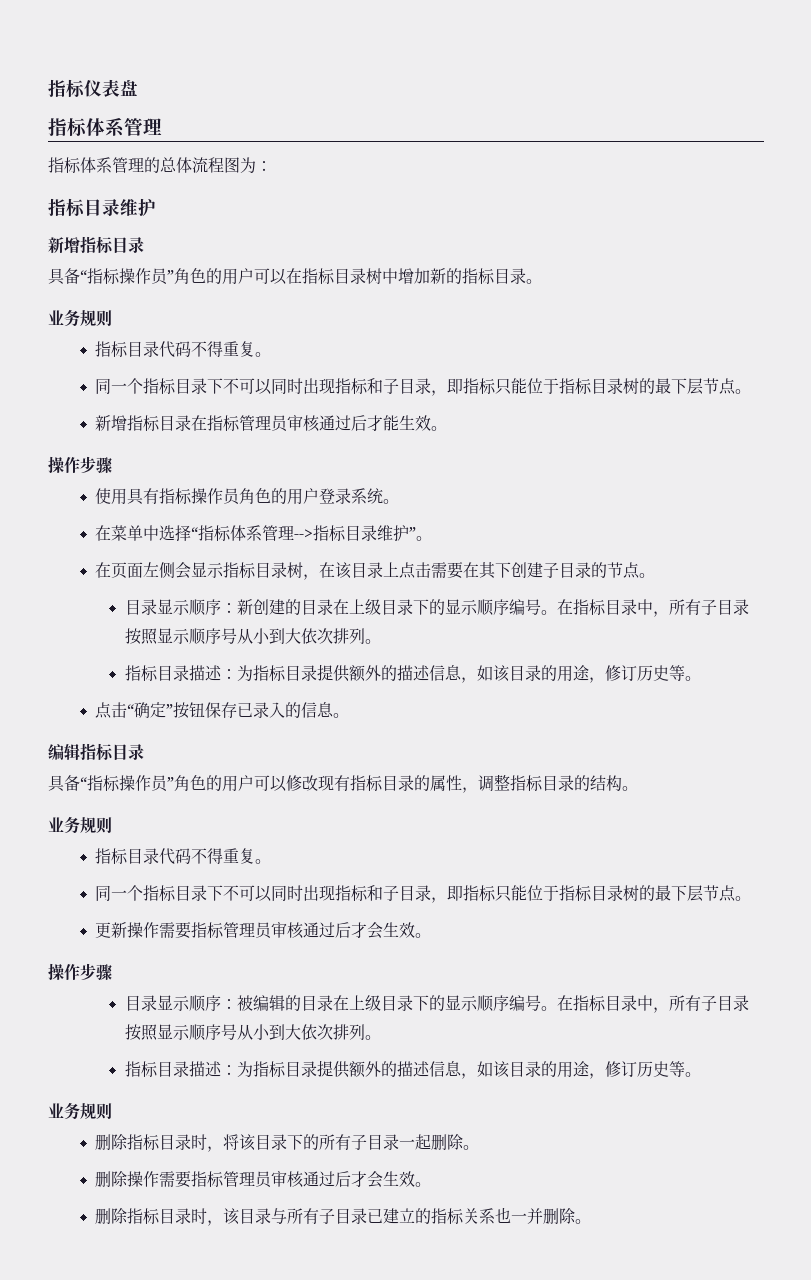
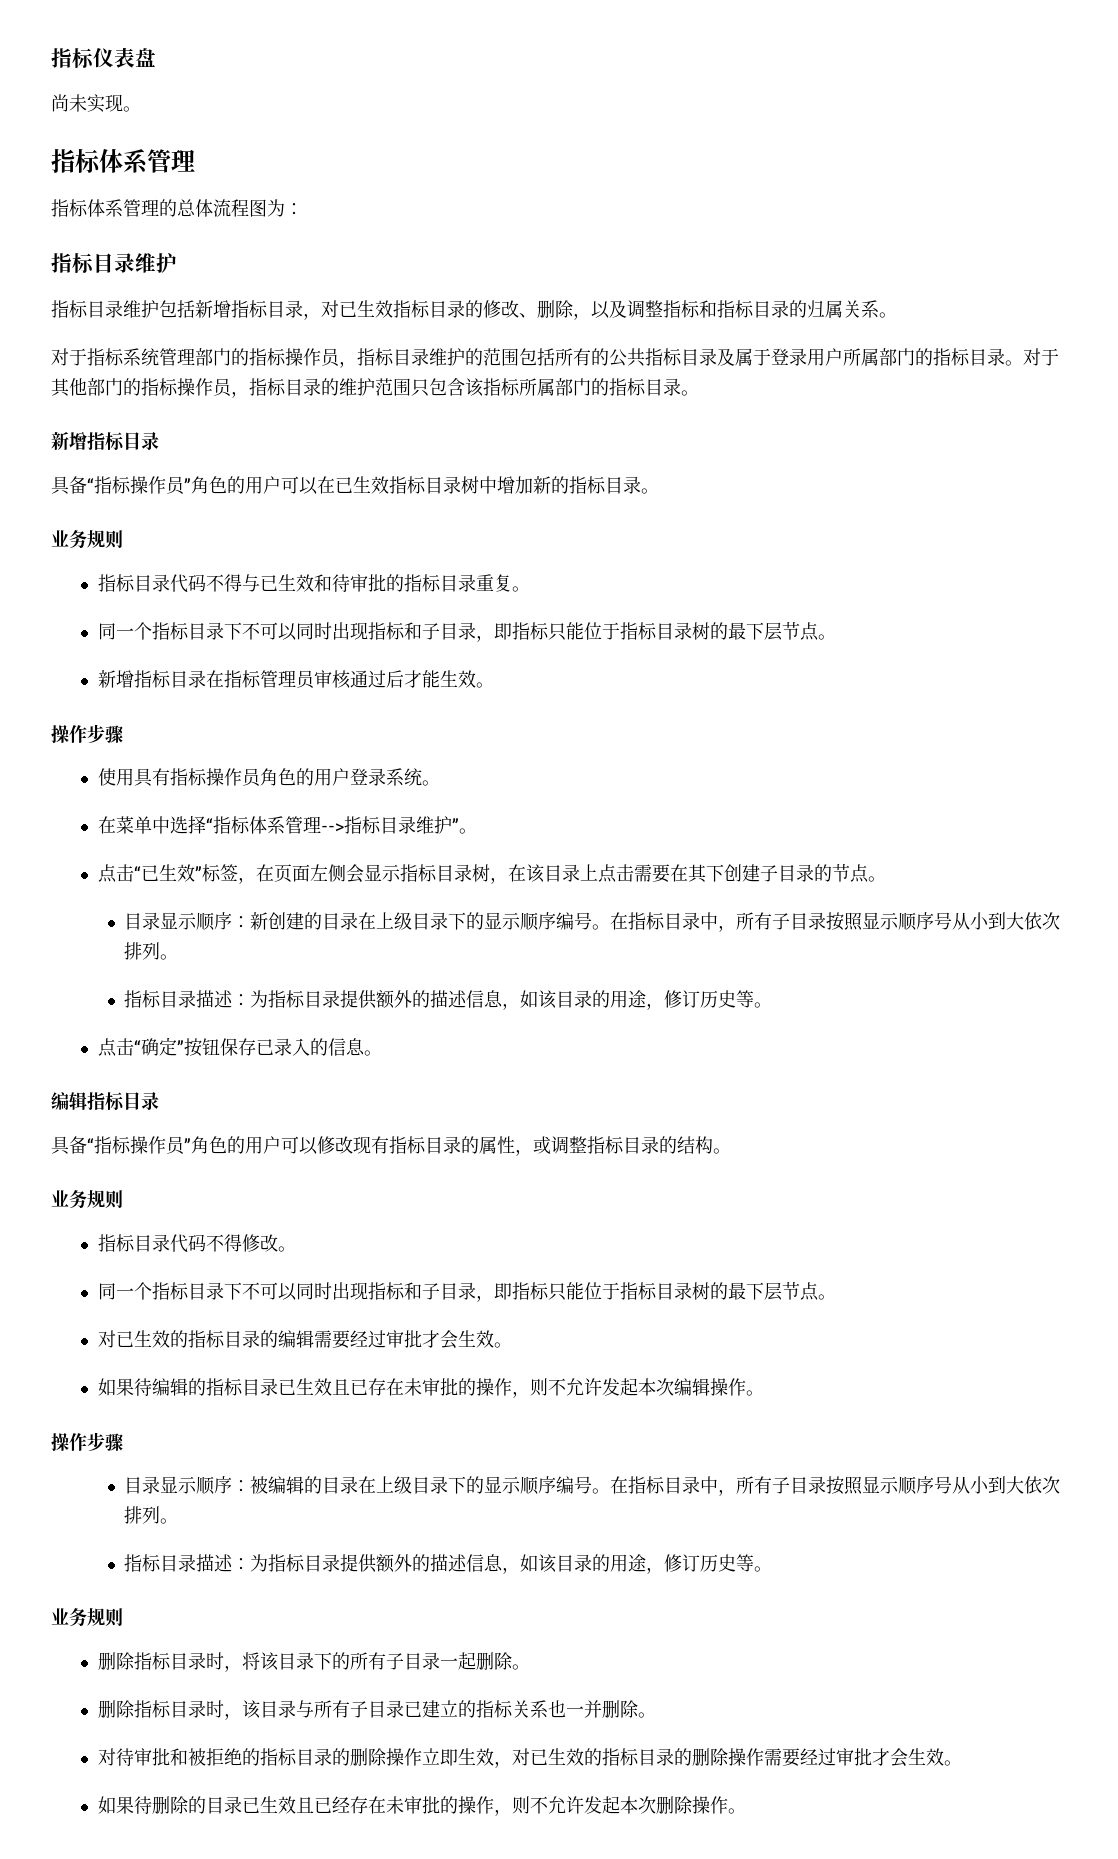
(138, 88) none -> [51,94,141,113] // 尚未实现。
(156, 207) none -> [51,300,897,320] [51,348,1059,368] [51,378,699,398] // 指标目录维护包括新增指标目录，对已生效指标目录的修改、删除，以及调整指标和指标目录的归属关系。 // 对于指标系统管理部门的指标操作员，指标目录维护的范围包括所有的公共指标目录及属于登录用户所属部门的指标目录。对于其他部门的指标操作员，指标目录的维护范围只包含该指标所属部门的指标目录。
(302, 276) none -> [335,476,389,494] 已生效
(224, 349) none -> [241,574,476,592] 与已生效和待审批的指标目录
(433, 538) none -> [97,864,256,884] 点击“已生效”标签，
(478, 790) none -> [533,1136,551,1154] 或
[223,848,256,864] 重复 -> [241,1234,278,1252] 修改
[95,921,416,939] 更新操作需要指标管理员审核通过后才会生效 -> [97,1330,512,1349] [97,1378,746,1398] 对已生效的指标目录的编辑需要经过审批才会生效。 // 如果待编辑的指标目录已生效且已存在未审批的操作，则不允许发起本次编辑操作
[95,1170,432,1188] // 删除操作需要指标管理员审核通过后才会生效。 -> (530, 1667) none
(592, 1221) none -> [97,1748,962,1768] [97,1796,746,1816] // 对待审批和被拒绝的指标目录的删除操作立即生效，对已生效的指标目录的删除操作需要经过审批才会生效。 // 如果待删除的目录已生效且已经存在未审批的操作，则不允许发起本次删除操作。

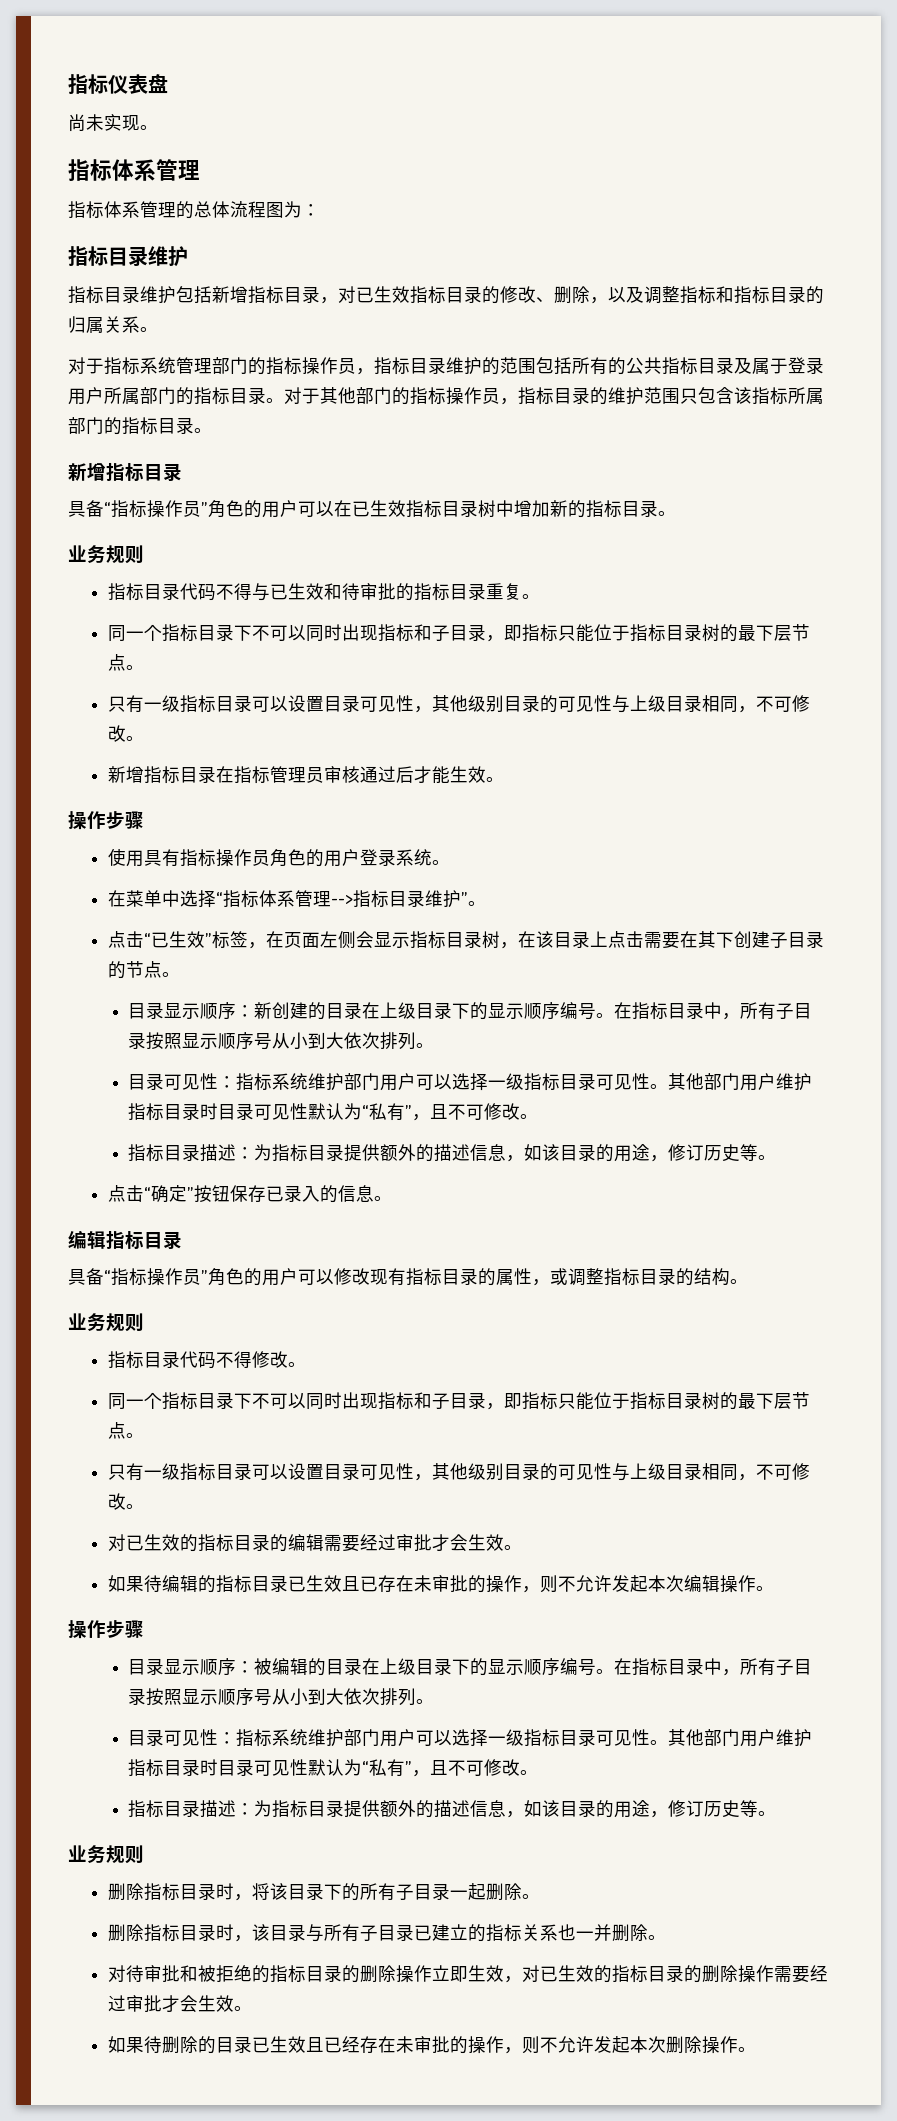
(836, 637) none -> [107,695,810,713] [107,725,144,742] // 只有一级指标目录可以设置目录可见性，其他级别目录的可见性与上级目录相同，不可修改。
(179, 957) none -> [128,1073,813,1091] [128,1103,539,1121] // 目录可见性：指标系统维护部门用户可以选择一级指标目录可见性。其他部门用户维护指标目录时目录可见性默认为“私有”，且不可修改。
(836, 1297) none -> [107,1463,810,1481] [107,1493,144,1510] // 只有一级指标目录可以设置目录可见性，其他级别目录的可见性与上级目录相同，不可修改。
(179, 1521) none -> [128,1729,813,1747] [128,1759,539,1777] // 目录可见性：指标系统维护部门用户可以选择一级指标目录可见性。其他部门用户维护指标目录时目录可见性默认为“私有”，且不可修改。

